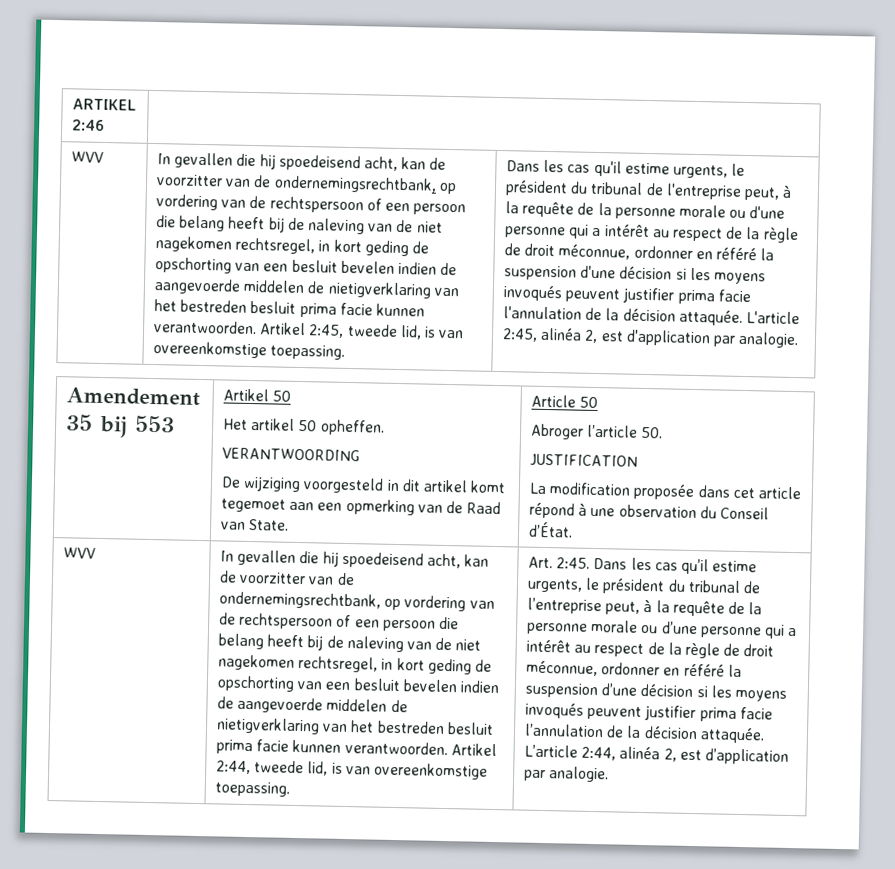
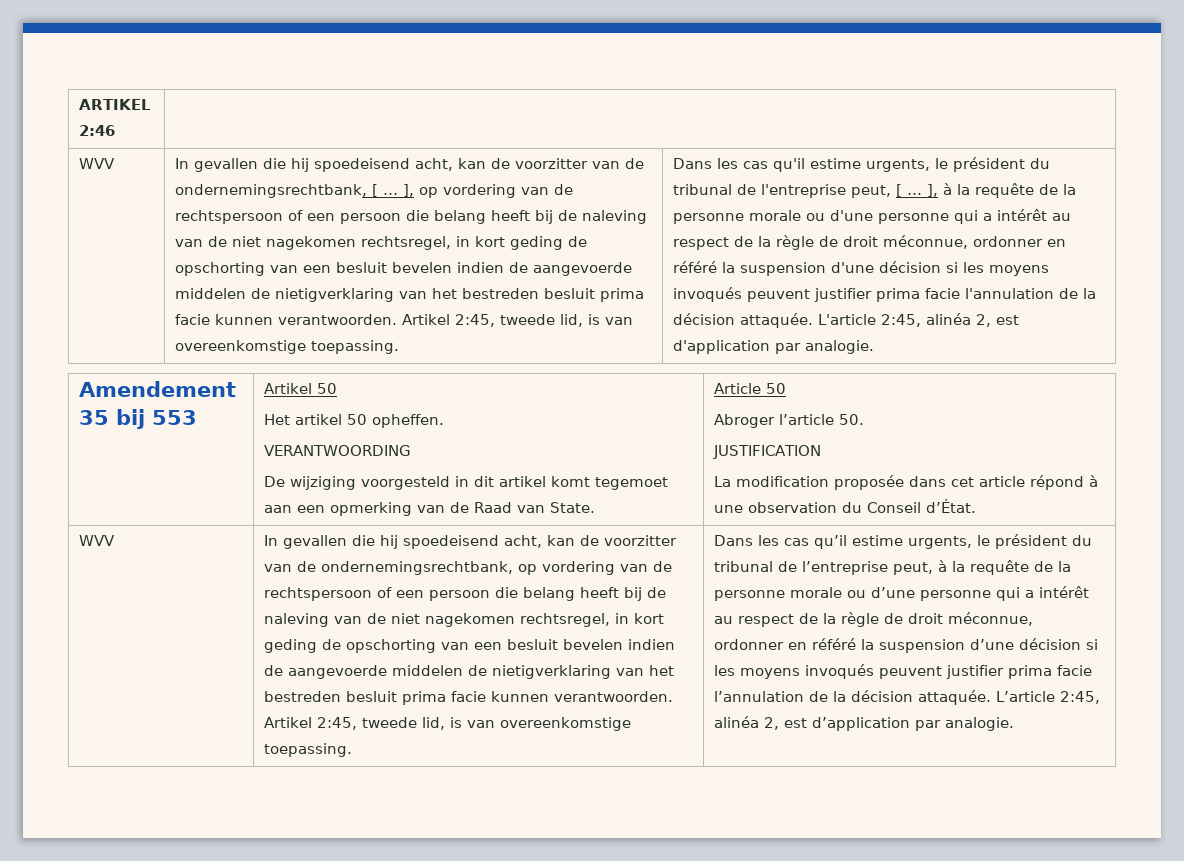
(437, 184) none -> [371,184,414,197] [ … ],
(780, 193) none -> [895,184,938,197] [ … ],
[216,760,488,780] [215,781,291,797] [528,556,591,569] 2:44, tweede lid, is van overeenkomstige toepassing. | Art. 2:45. -> [316,717,631,731] [263,743,352,757] 2:45, tweede lid, is van overeenkomstige toepassing. |
[581,746,617,761] 2:44, -> [1059,691,1100,704] 2:45,

